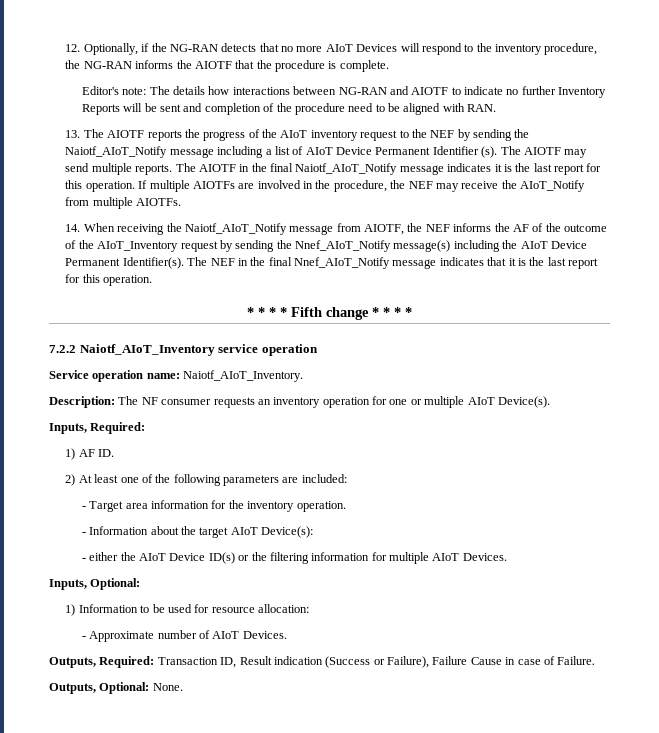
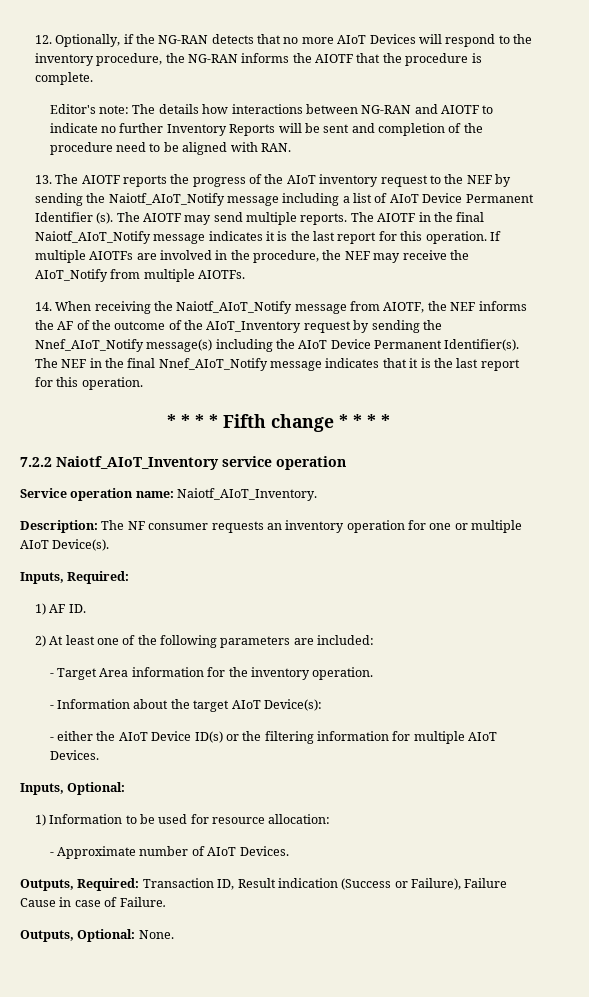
[125,503,148,509] area -> [99,668,129,677] Area

